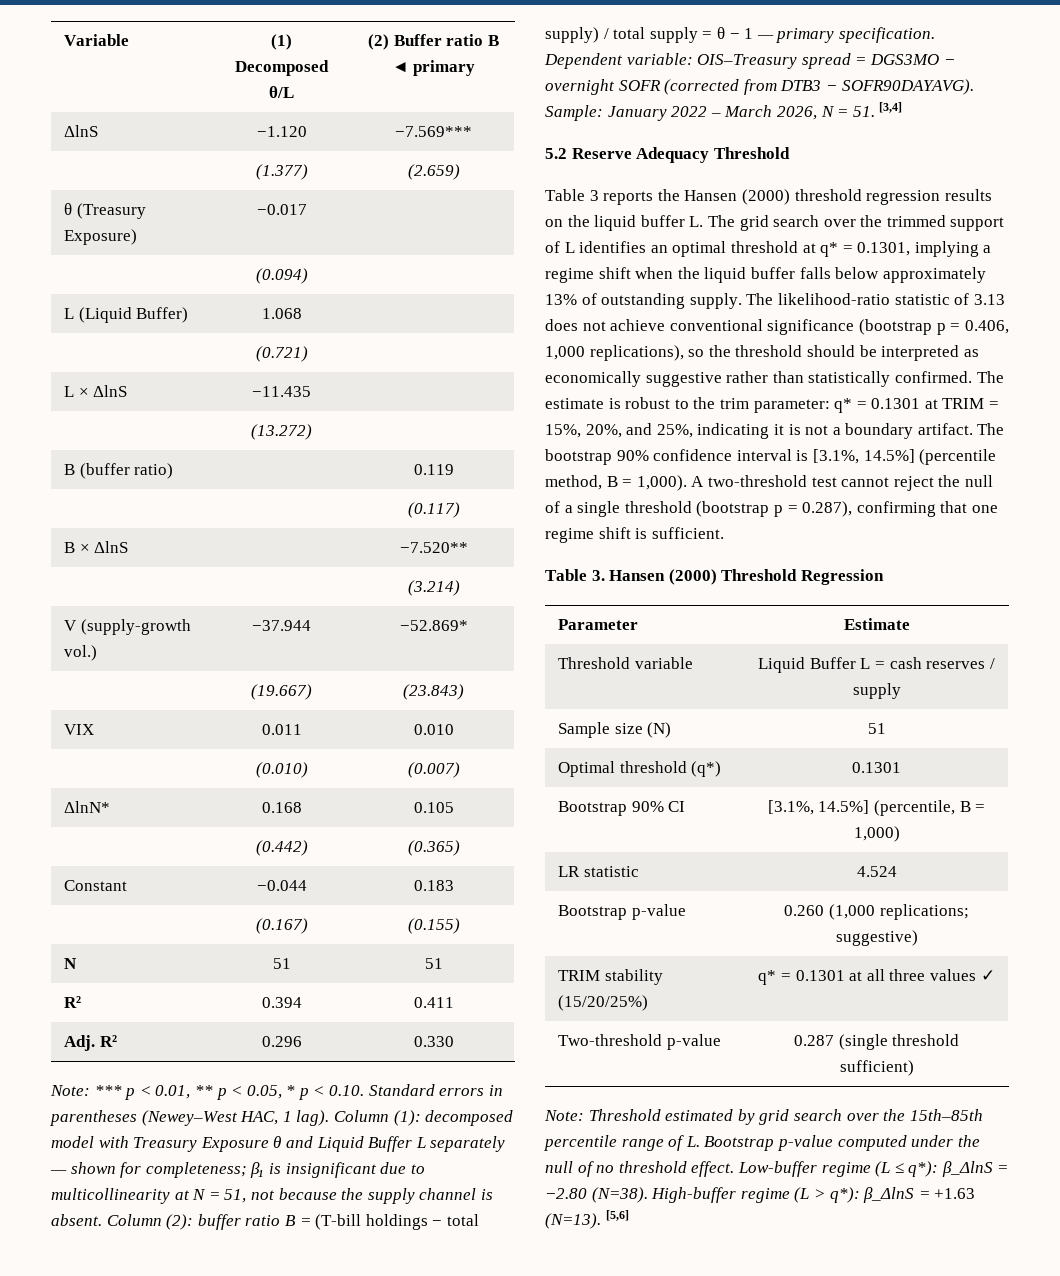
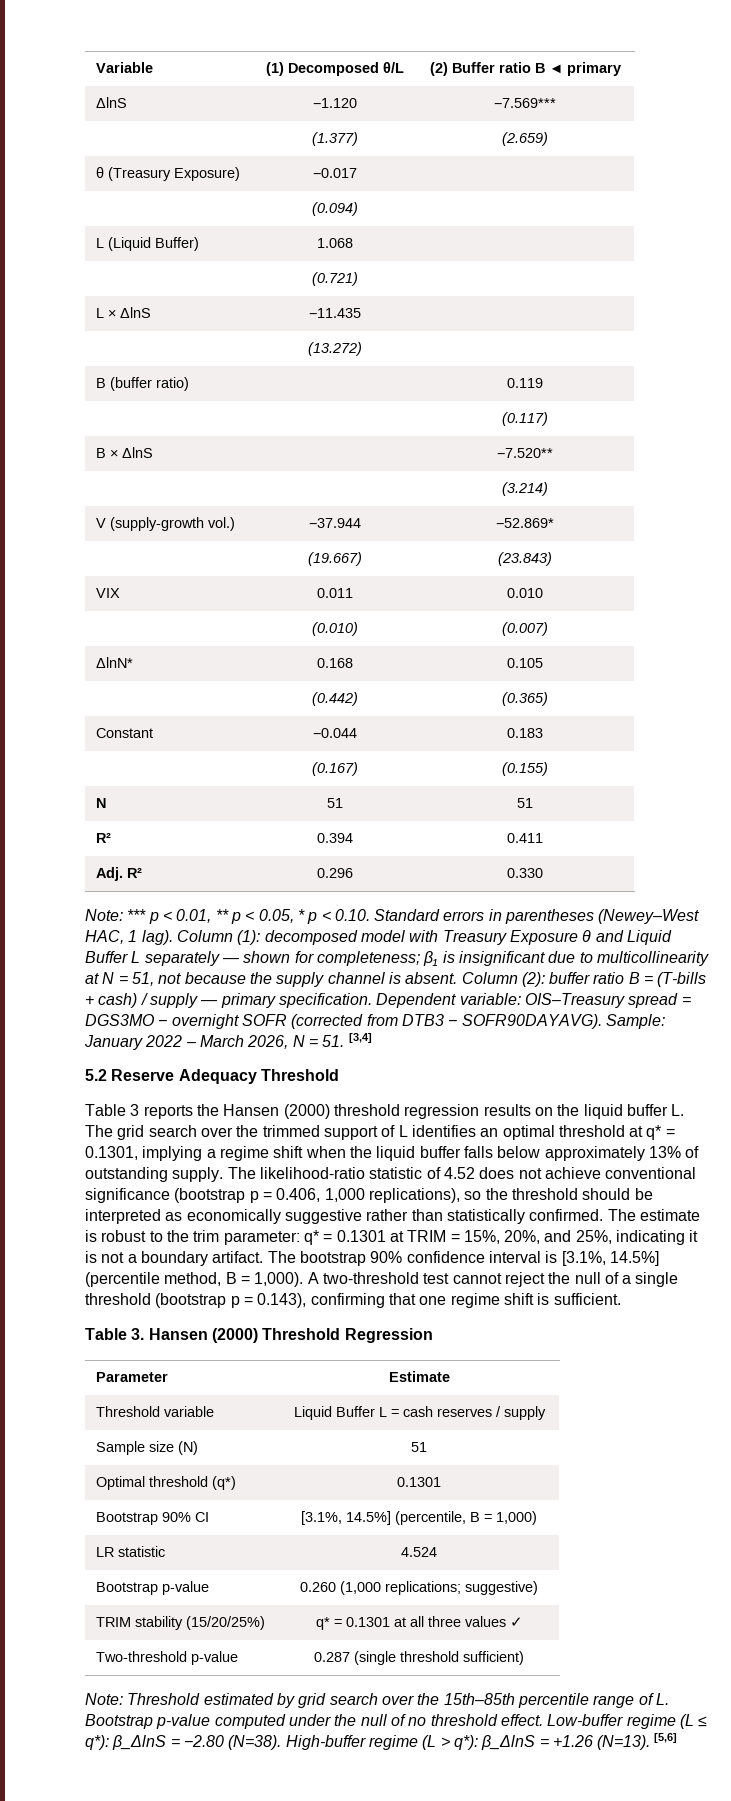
[315,1214,479,1230] [545,27,754,43] (T-bill holdings − total supply) / total supply = θ − 1 -> [657,972,707,987] [85,993,198,1008] (T-bills + cash) / supply
[973,294,1005,305] 3.13 -> [443,1167,475,1179] 4.52
[802,501,853,517] 0.287), -> [257,1293,307,1308] 0.143),
[934,1188,976,1199] +1.63 -> [552,1735,593,1747] +1.26

